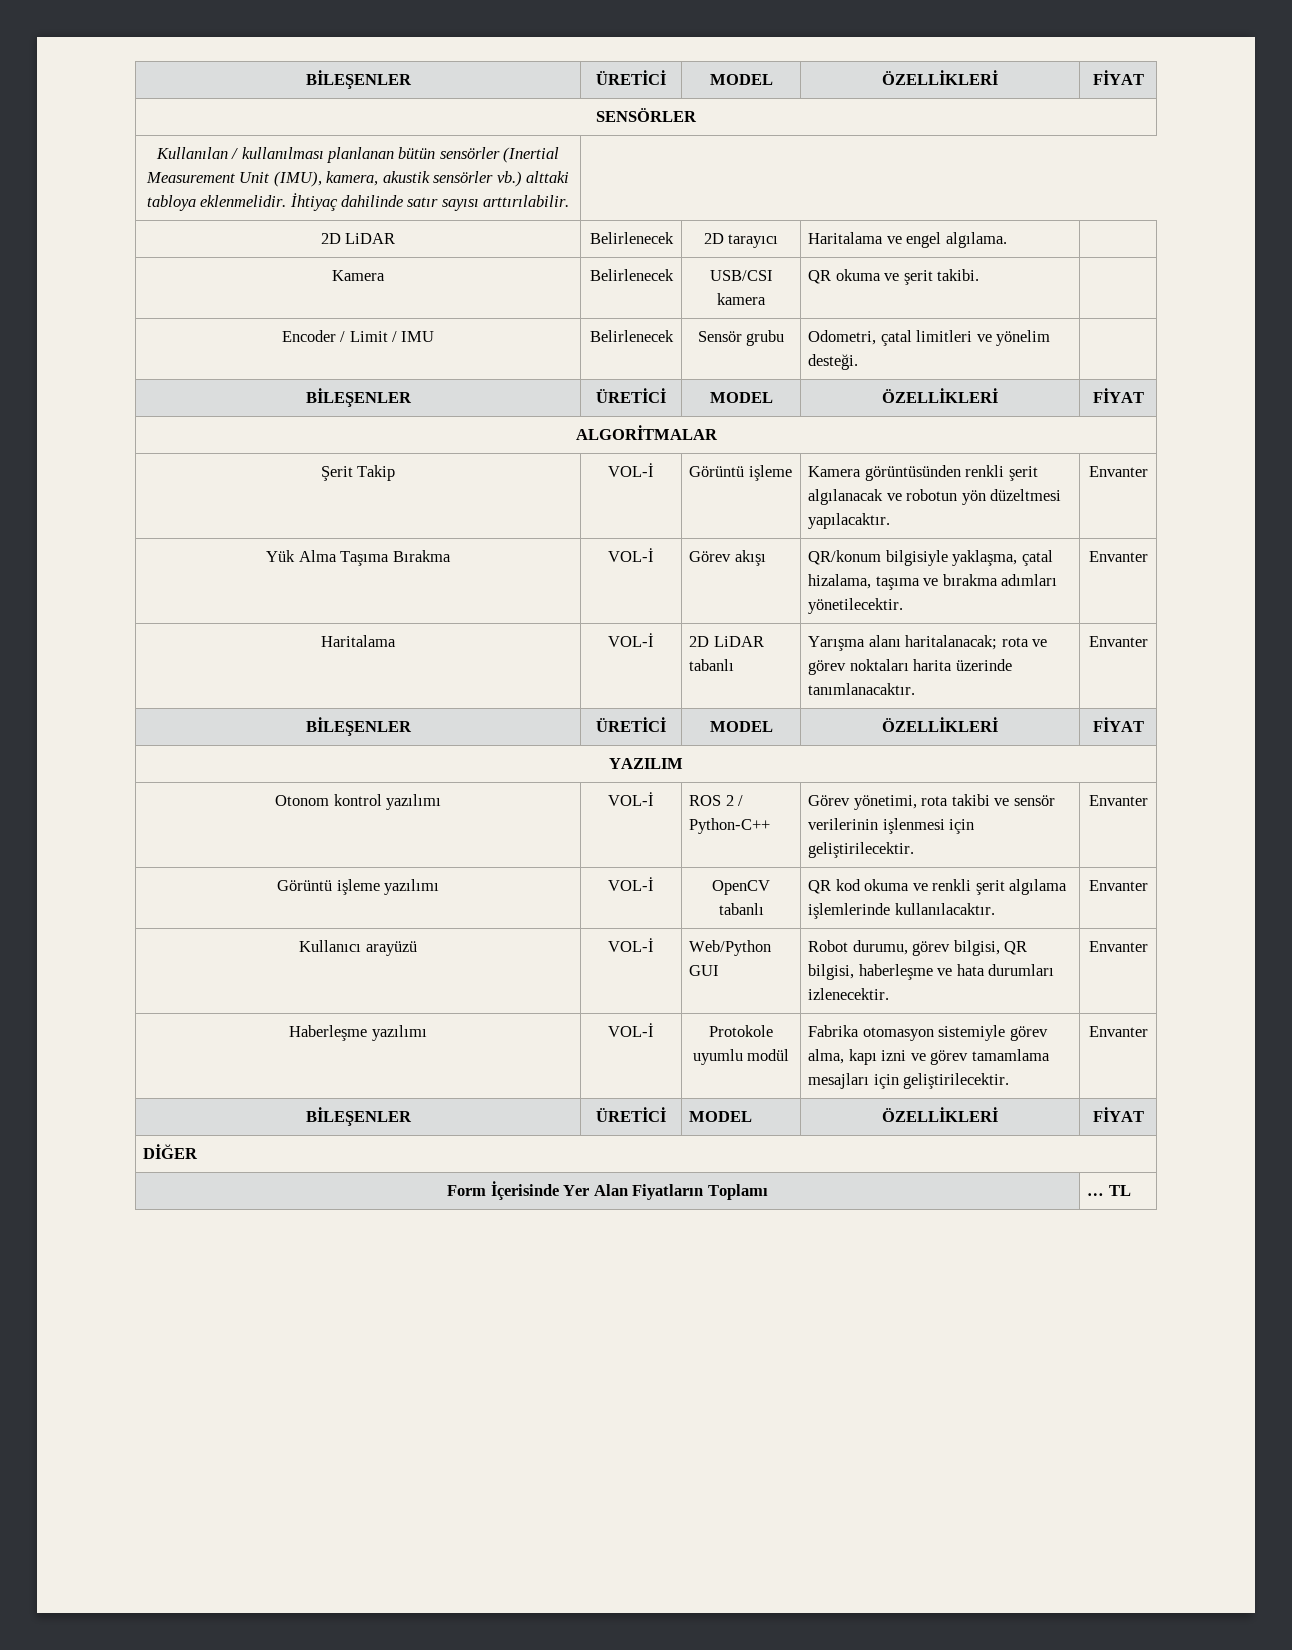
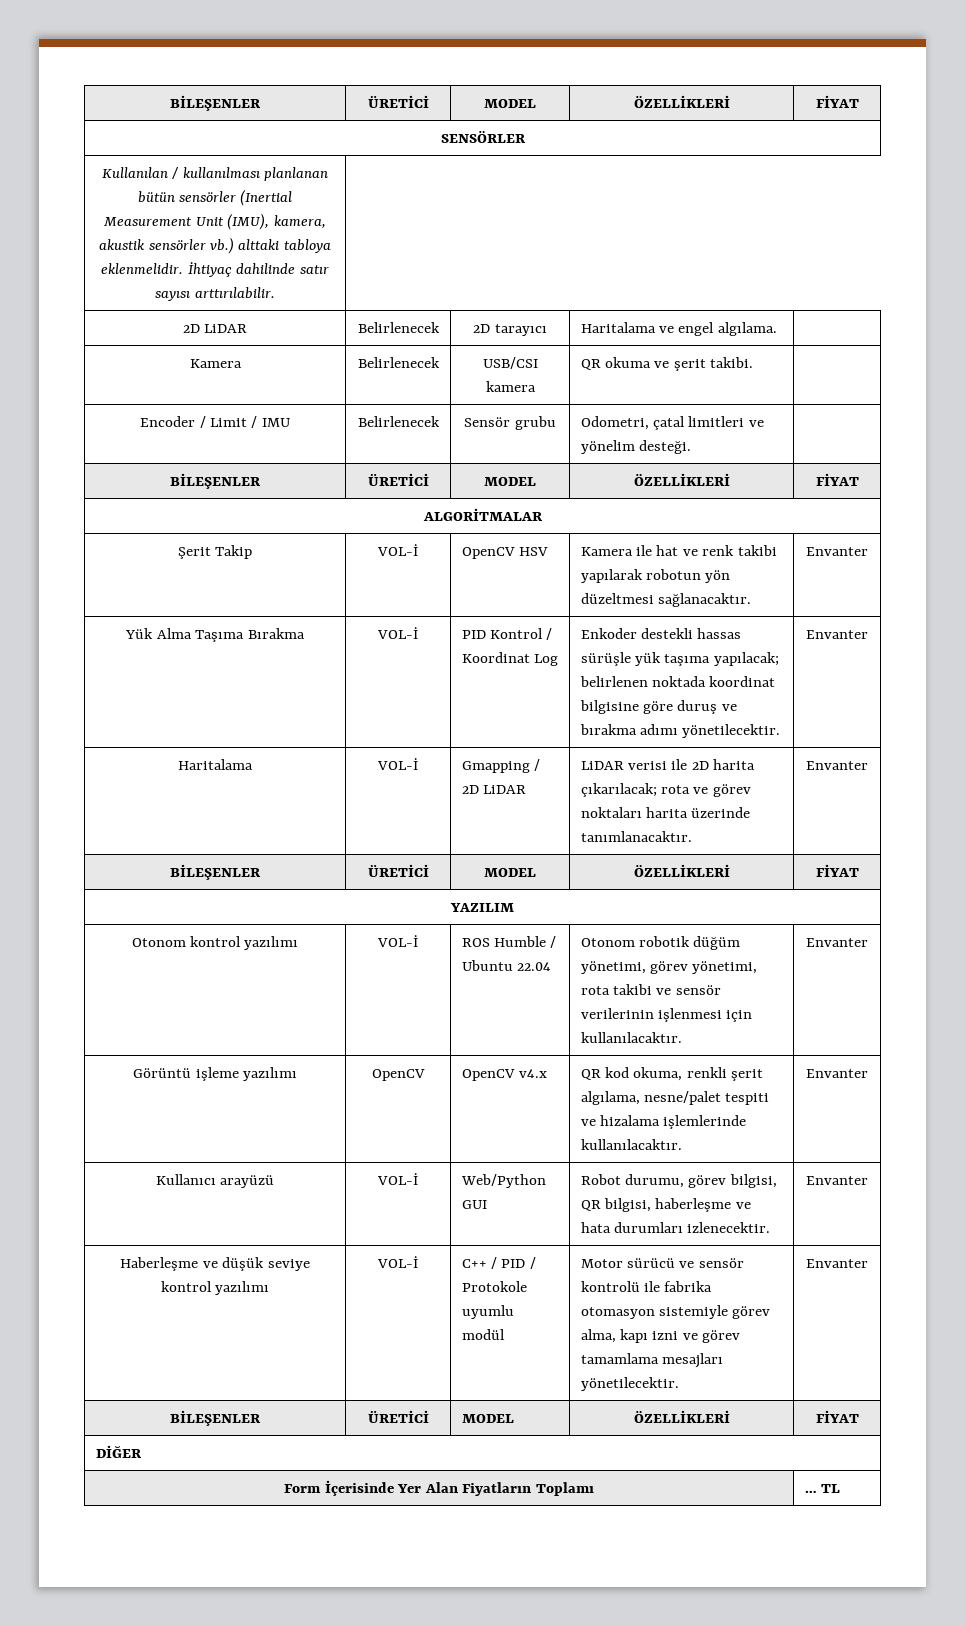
[689,465,792,481] [808,465,1038,481] [808,489,902,505] Görüntü işleme | Kamera görüntüsünden renkli şerit algılanacak ve -> [461,547,549,559] [580,545,777,556] [580,569,643,583] OpenCV HSV | Kamera ile hat ve renk takibi yapılarak
[808,513,891,529] yapılacaktır. -> [658,593,752,607] sağlanacaktır.
[689,550,766,566] [808,550,1053,566] [808,574,920,590] Görev akışı | QR/konum bilgisiyle yaklaşma, çatal hizalama, taşıma -> [461,628,553,640] [461,652,559,666] [580,628,742,639] [580,652,779,666] [579,676,776,687] [579,700,718,714] PID Kontrol / Koordinat Log | Enkoder destekli hassas sürüşle yük taşıma yapılacak; belirlenen noktada koordinat bilgisine göre duruş
[1001,574,1058,586] adımları -> [640,724,679,735] adımı
[689,636,764,647] [689,659,735,671] [808,635,998,651] 2D LiDAR tabanlı | Yarışma alanı haritalanacak; -> [461,759,541,773] [461,785,527,794] [580,759,756,770] [580,783,657,797] Gmapping / 2D LiDAR | LiDAR verisi ile 2D harita çıkarılacak;
[725,795,744,806] [689,818,771,834] [808,795,851,806] 2 / Python-C++ | Görev -> [494,936,557,948] [461,960,552,971] [580,936,741,950] [580,961,689,974] Humble / Ubuntu 22.04 | Otonom robotik düğüm yönetimi, görev
[808,842,915,858] geliştirilecektir. -> [580,1032,682,1043] kullanılacaktır.
[608,877,654,891] [712,880,770,895] [718,903,764,915] VOL-İ | OpenCV tabanlı -> [371,1069,425,1081] [461,1069,548,1081] OpenCV | OpenCV v4.x
[864,879,1068,895] okuma ve renkli şerit algılama -> [633,1067,764,1081] [580,1091,770,1105] [580,1115,661,1126] okuma, renkli şerit algılama, nesne/palet tespiti ve hizalama
[371,1025,427,1041] [608,1023,654,1037] [709,1025,773,1037] [692,1049,790,1065] [808,1025,860,1037] yazılımı | VOL-İ | Protokole uyumlu modül | Fabrika -> [202,1257,310,1271] [160,1281,270,1295] [377,1256,418,1268] [461,1257,536,1269] [461,1281,527,1292] [461,1305,514,1319] [461,1329,505,1340] [580,1258,744,1268] [580,1281,713,1292] ve düşük seviye kontrol yazılımı | VOL-İ | C++ / PID / Protokole uyumlu modül | Motor sürücü ve sensör kontrolü ile fabrika
[873,1073,1010,1089] için geliştirilecektir. -> [580,1377,679,1391] yönetilecektir.

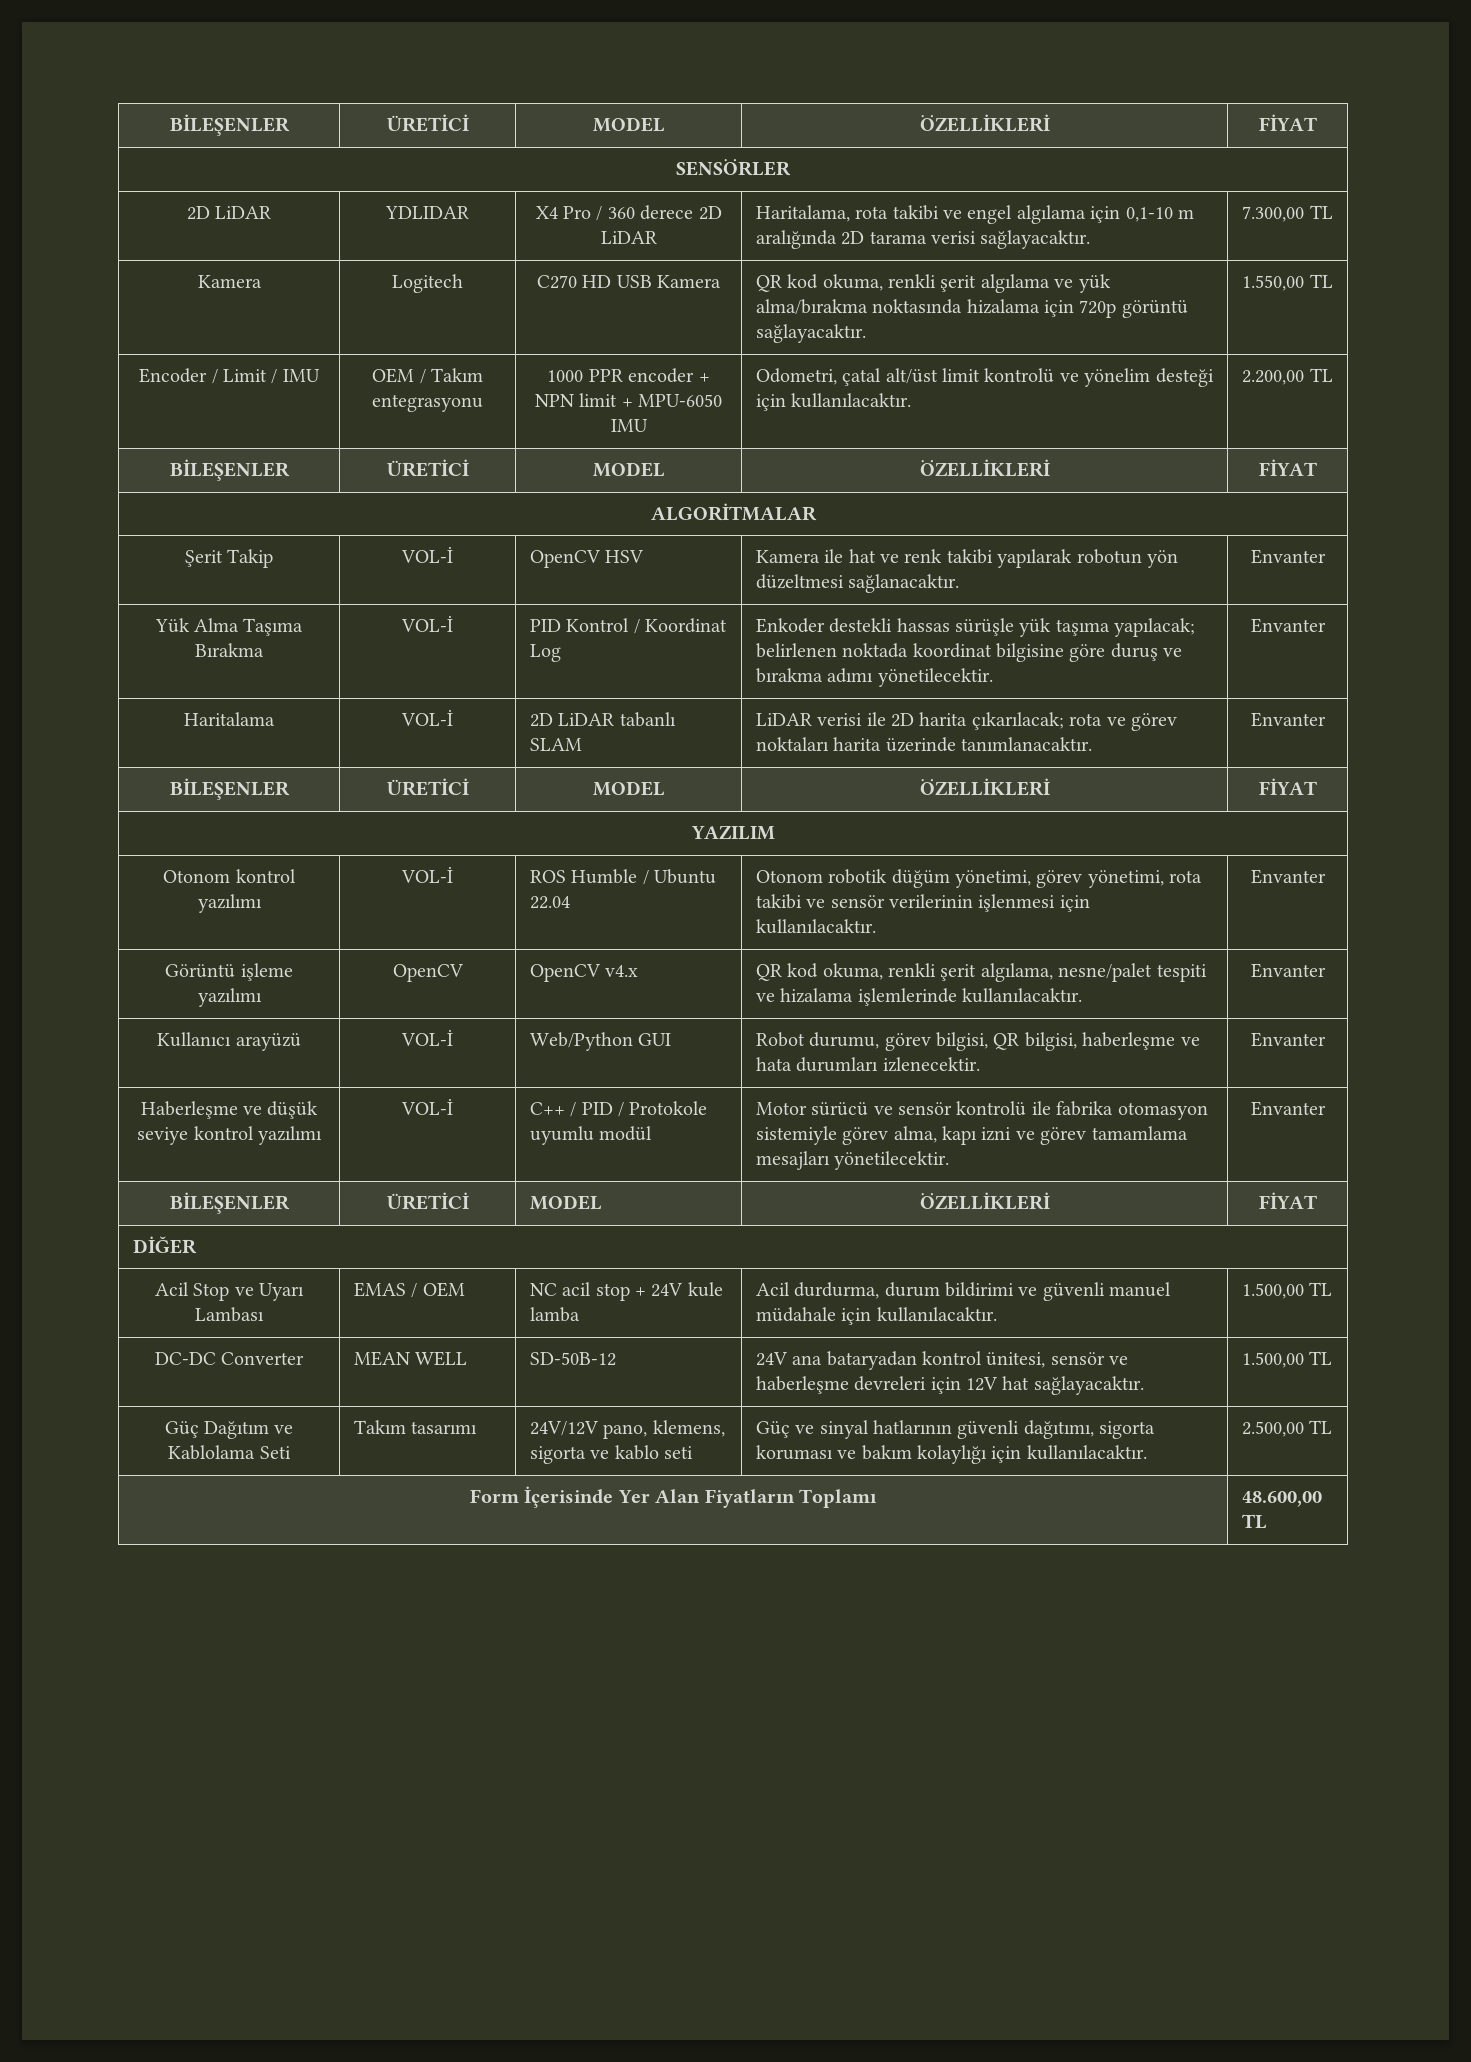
[101,167,329,181] [137,189,293,206] [103,213,326,230] [99,237,331,254] [101,262,329,277] [155,287,275,301] [182,324,248,333] [357,322,440,333] [473,324,547,336] [580,322,777,336] [189,359,242,368] [357,357,440,368] [482,357,538,369] [485,381,536,392] [580,357,754,371] Kullanılan / kullanılması planlanan bütün sensörler (Inertial Measurement Unit (IMU), kamera, akustik sensörler vb.) alttaki tabloya eklenmelidir. İhtiyaç dahilinde satır sayısı arttırılabilir. // 2D LiDAR | Belirlenecek | 2D tarayıcı | Haritalama ve engel algılama. | // Kamera | Belirlenecek | USB/CSI kamera | QR okuma ve şerit takibi. | -> [186,206,272,220] [385,206,469,219] [535,205,722,221] [600,231,657,244] [755,205,1194,224] [755,230,1091,249] [1242,205,1333,222] [197,275,262,288] [392,274,463,293] [536,275,722,289] [755,274,1111,293] [755,299,1188,318] [755,324,866,343] [1242,274,1333,291] 2D LiDAR | YDLIDAR | X4 Pro / 360 derece 2D LiDAR | Haritalama, rota takibi ve engel algılama için 0,1-10 m aralığında 2D tarama verisi sağlayacaktır. | 7.300,00 TL // Kamera | Logitech | C270 HD USB Kamera | QR kod okuma, renkli şerit algılama ve yük alma/bırakma noktasında hizalama için 720p görüntü sağlayacaktır. | 1.550,00 TL
[357,416,440,427] [464,416,556,430] [580,416,764,430] [580,440,692,454] Belirlenecek | Sensör grubu | Odometri, çatal limitleri ve yönelim desteği. | -> [372,368,483,384] [372,394,483,412] [547,368,710,383] [534,393,723,407] [610,419,648,432] [755,368,1214,387] [755,393,912,411] [1242,368,1333,385] OEM / Takım entegrasyonu | 1000 PPR encoder + NPN limit + MPU-6050 IMU | Odometri, çatal alt/üst limit kontrolü ve yönelim desteği için kullanılacaktır. | 2.200,00 TL
[461,759,541,773] [461,785,527,794] Gmapping / 2D LiDAR -> [529,712,676,727] [529,738,582,751] 2D LiDAR tabanlı SLAM
(142, 1451) none -> [154,1282,305,1301] [195,1307,264,1322] [353,1282,465,1298] [529,1282,723,1301] [529,1307,580,1322] [755,1282,1172,1301] [755,1307,997,1325] [1241,1282,1333,1299] [154,1352,305,1365] [353,1351,468,1366] [529,1352,616,1366] [755,1351,1129,1370] [755,1376,1144,1395] [1241,1351,1333,1368] [164,1421,294,1439] [168,1445,291,1460] [353,1420,478,1434] [529,1420,725,1439] [529,1445,693,1464] [755,1420,1156,1439] [755,1445,1147,1464] [1241,1420,1333,1437] // Acil Stop ve Uyarı Lambası | EMAS / OEM | NC acil stop + 24V kule lamba | Acil durdurma, durum bildirimi ve güvenli manuel müdahale için kullanılacaktır. | 1.500,00 TL // DC-DC Converter | MEAN WELL | SD-50B-12 | 24V ana bataryadan kontrol ünitesi, sensör ve haberleşme devreleri için 12V hat sağlayacaktır. | 1.500,00 TL // Güç Dağıtım ve Kablolama Seti | Takım tasarımı | 24V/12V pano, klemens, sigorta ve kablo seti | Güç ve sinyal hatlarının güvenli dağıtımı, sigorta koruması ve bakım kolaylığı için kullanılacaktır. | 2.500,00 TL
[804,1490,817,1493] … -> [1241,1491,1322,1507] 48.600,00

